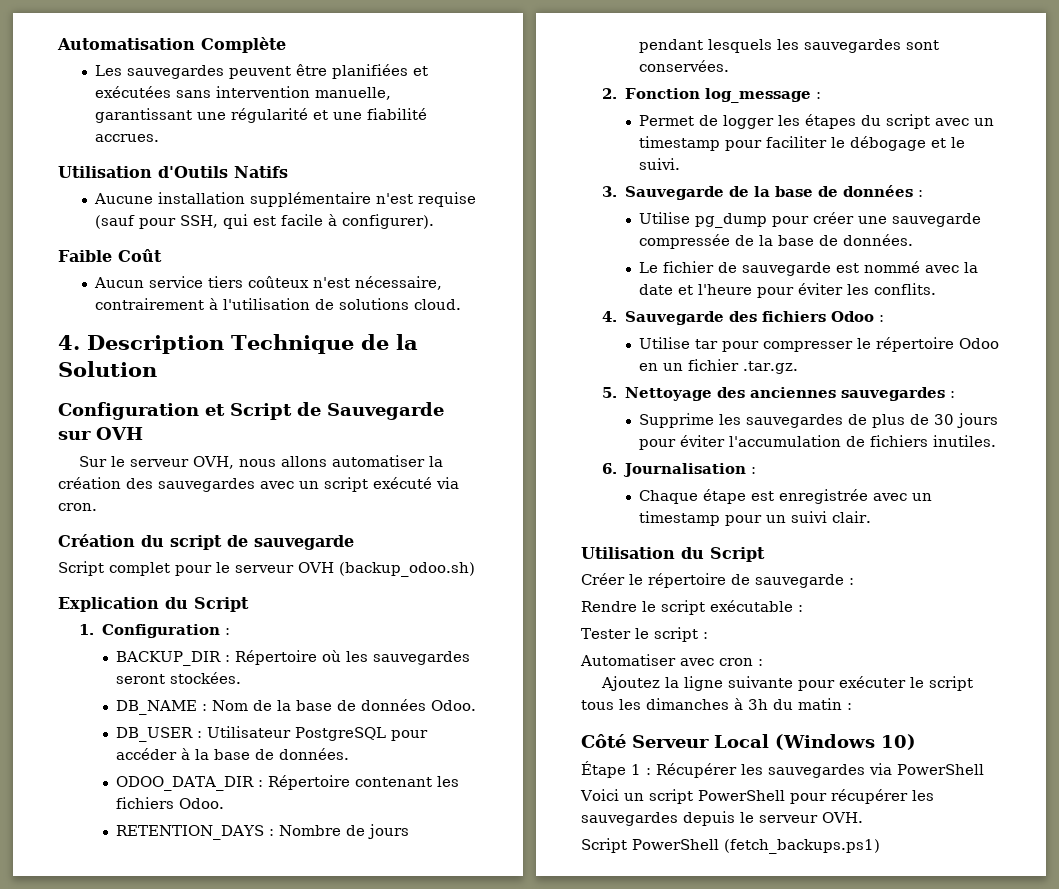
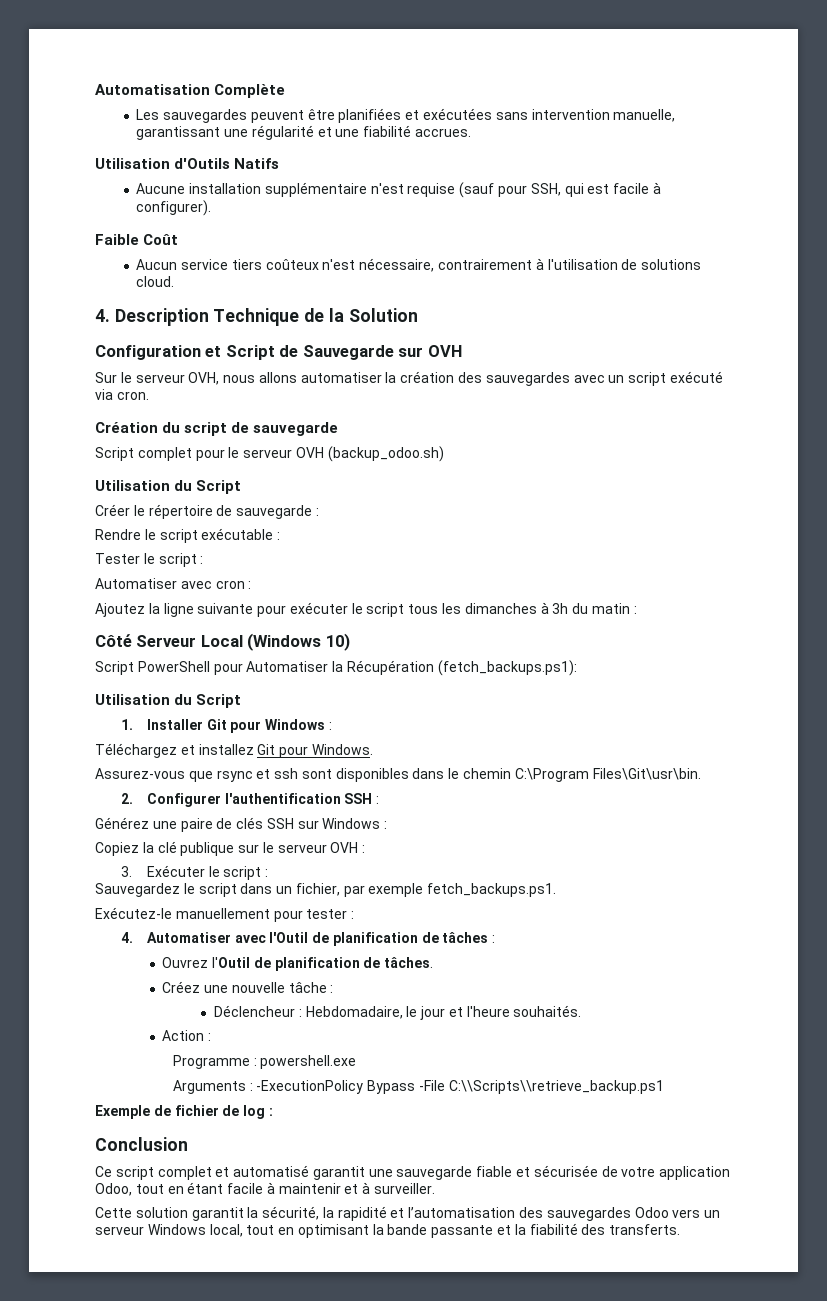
[58,597,249,612] [79,624,230,638] [116,650,471,666] [116,672,242,684] [116,699,477,715] [116,726,429,742] [116,748,350,760] [116,775,460,791] [116,797,225,809] [116,824,410,840] [639,39,940,53] [639,60,730,72] [602,88,821,103] [639,114,995,129] [639,136,966,151] [639,158,681,170] [602,185,923,200] [639,212,982,228] [639,234,914,249] [639,261,979,276] [639,283,937,298] [602,311,884,325] [639,337,1000,352] [639,359,799,374] [602,387,955,401] [639,413,999,428] [639,435,997,450] [602,463,756,477] [639,489,933,504] [639,511,872,526] // Explication du Script // 1. Configuration : // BACKUP_DIR : Répertoire où les sauvegardes seront stockées. // DB_NAME : Nom de la base de données Odoo. // DB_USER : Utilisateur PostgreSQL pour accéder à la base de données. // ODOO_DATA_DIR : Répertoire contenant les fichiers Odoo. // RETENTION_DAYS : Nombre de jours pendant lesquels les sauvegardes sont conservées. // 2. Fonction log_message : // Permet de logger les étapes du script avec un timestamp pour faciliter le débogage et le suivi. // 3. Sauvegarde de la base de données : // Utilise pg_dump pour créer une sauvegarde compressée de la base de données. // Le fichier de sauvegarde est nommé avec la date et l'heure pour éviter les conflits. // 4. Sauvegarde des fichiers Odoo : // Utilise tar pour compresser le répertoire Odoo en un fichier .tar.gz. // 5. Nettoyage des anciennes sauvegardes : // Supprime les sauvegardes de plus de 30 jours pour éviter l'accumulation de fichiers inutiles. // 6. Journalisation : // Chaque étape est enregistrée avec un timestamp pour un suivi clair. -> (444, 454) none
[581,761,984,778] [580,789,934,804] [581,811,863,826] [581,838,880,854] Étape 1 : Récupérer les sauvegardes via PowerShell // Voici un script PowerShell pour récupérer les sauvegardes depuis le serveur OVH. // Script PowerShell (fetch_backups.ps1) -> [95,660,577,676] [95,694,242,708] [120,719,332,733] [95,743,373,758] [95,768,701,782] [120,793,380,807] [95,817,388,832] [95,841,366,856] [120,865,269,880] [95,883,557,897] [95,907,355,922] [120,932,496,946] [162,957,434,971] [162,981,334,993] [214,1005,582,1020] [162,1030,211,1041] [172,1055,357,1069] [172,1080,664,1094] [95,1105,273,1119] [95,1137,188,1151] [95,1165,731,1180] [95,1182,436,1196] [95,1206,721,1221] [95,1223,681,1238] Script PowerShell pour Automatiser la Récupération (fetch_backups.ps1): // Utilisation du Script // 1. Installer Git pour Windows : // Téléchargez et installez Git pour Windows. // Assurez-vous que rsync et ssh sont disponibles dans le chemin C:\Program Files\Git\usr\bin. // 2. Configurer l'authentification SSH : // Générez une paire de clés SSH sur Windows : // Copiez la clé publique sur le serveur OVH : // 3. Exécuter le script : // Sauvegardez le script dans un fichier, par exemple fetch_backups.ps1. // Exécutez-le manuellement pour tester : // 4. Automatiser avec l'Outil de planification de tâches : // Ouvrez l'Outil de planification de tâches. // Créez une nouvelle tâche : // Déclencheur : Hebdomadaire, le jour et l'heure souhaités. // Action : // Programme : powershell.exe // Arguments : -ExecutionPolicy Bypass -File C:\\Scripts\\retrieve_backup.ps1 // Exemple de fichier de log : // Conclusion // Ce script complet et automatisé garantit une sauvegarde fiable et sécurisée de votre application Odoo, tout en étant facile à maintenir et à surveiller. // Cette solution garantit la sécurité, la rapidité et l’automatisation des sauvegardes Odoo vers un serveur Windows local, tout en optimisant la bande passante et la fiabilité des transferts.

